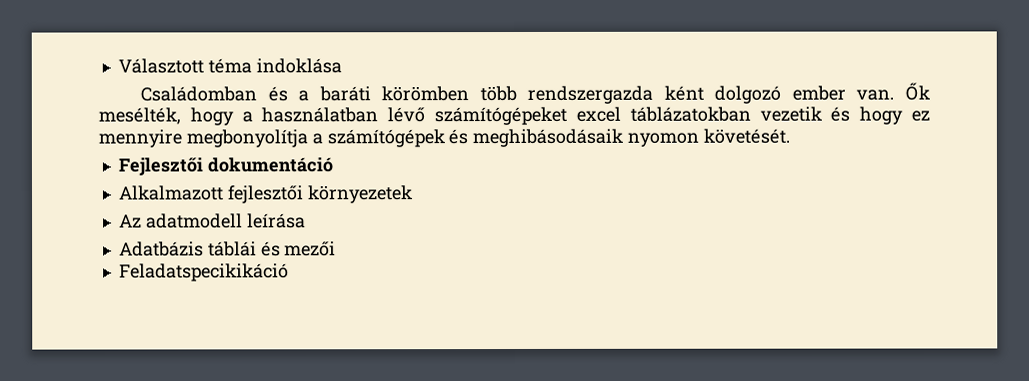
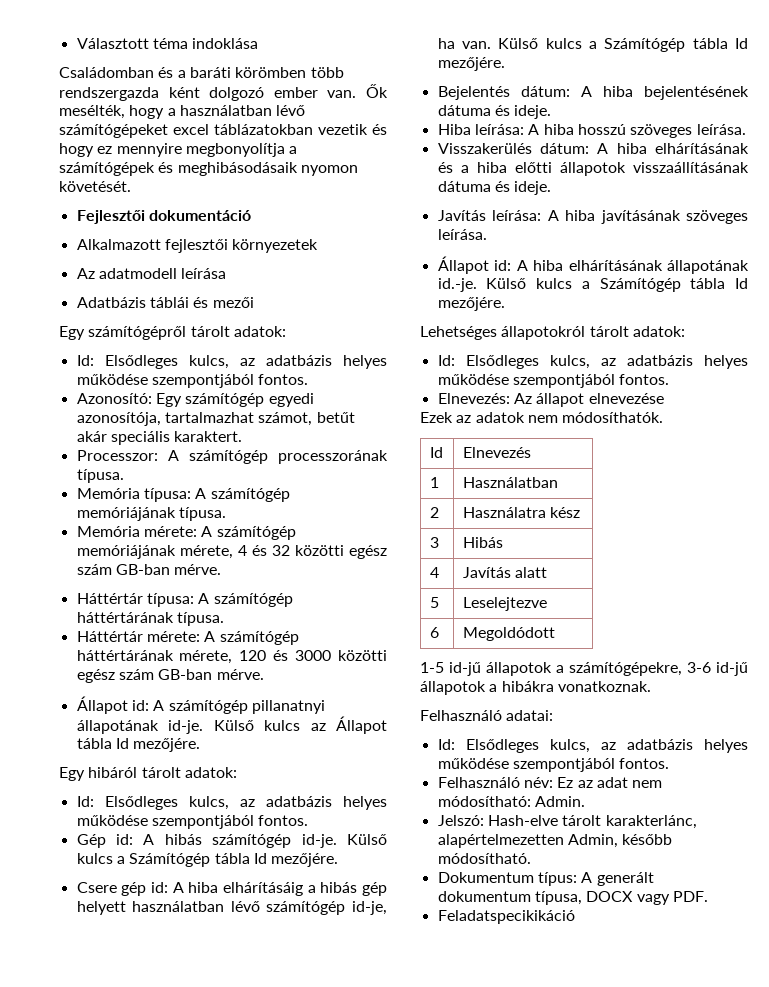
(337, 249) none -> [59,326,286,340] [76,355,388,369] [76,374,309,388] [76,393,314,407] [76,412,355,426] [76,431,243,445] [76,450,388,464] [76,469,124,483] [76,488,290,502] [76,507,226,521] [76,526,296,540] [76,545,387,559] [76,564,222,575] [76,593,293,607] [76,612,224,626] [76,631,299,645] [76,650,387,664] [76,669,264,683] [76,696,325,714] [76,716,387,734] [76,738,201,752] [59,767,237,781] [76,796,388,810] [76,815,309,829] [76,834,387,848] [76,853,339,867] [76,882,388,896] [76,901,387,915] [437,38,748,52] [437,57,505,71] [437,86,749,100] [437,105,552,119] [437,124,746,138] [437,143,749,154] [437,162,749,176] [437,181,552,195] [437,210,748,224] [437,229,487,240] [437,256,749,274] [437,278,748,292] [437,297,505,311] [420,326,685,340] [437,355,748,369] [437,374,670,388] [437,393,664,407] [420,412,664,423] [429,447,443,458] [462,447,531,458] [429,477,439,488] [462,477,558,488] [429,507,439,518] [462,507,581,518] [429,537,439,548] [462,537,503,548] [429,567,439,578] [462,567,548,578] [429,597,439,608] [462,597,547,611] [429,627,439,638] [462,627,555,641] [420,662,748,676] [420,681,651,695] [420,710,554,721] [437,739,748,753] [437,758,670,772] [437,777,663,788] [437,796,585,807] [437,815,697,829] [437,834,673,848] [437,853,531,864] [437,872,654,886] [437,891,708,905] // Egy számítógépről tárolt adatok: // Id: Elsődleges kulcs, az adatbázis helyes működése szempontjából fontos. // Azonosító: Egy számítógép egyedi azonosítója, tartalmazhat számot, betűt akár speciális karaktert. // Processzor: A számítógép processzorának típusa. // Memória típusa: A számítógép memóriájának típusa. // Memória mérete: A számítógép memóriájának mérete, 4 és 32 közötti egész szám GB-ban mérve. // Háttértár típusa: A számítógép háttértárának típusa. // Háttértár mérete: A számítógép háttértárának mérete, 120 és 3000 közötti egész szám GB-ban mérve. // Állapot id: A számítógép pillanatnyi állapotának id-je. Külső kulcs az Állapot tábla Id mezőjére. // Egy hibáról tárolt adatok: // Id: Elsődleges kulcs, az adatbázis helyes működése szempontjából fontos. // Gép id: A hibás számítógép id-je. Külső kulcs a Számítógép tábla Id mezőjére. // Csere gép id: A hiba elhárításáig a hibás gép helyett használatban lévő számítógép id-je, ha van. Külső kulcs a Számítógép tábla Id mezőjére. // Bejelentés dátum: A hiba bejelentésének dátuma és ideje. // Hiba leírása: A hiba hosszú szöveges leírása. // Visszakerülés dátum: A hiba elhárításának és a hiba előtti állapotok visszaállításának dátuma és ideje. // Javítás leírása: A hiba javításának szöveges leírása. // Állapot id: A hiba elhárításának állapotának id.-je. Külső kulcs a Számítógép tábla Id mezőjére. // Lehetséges állapotokról tárolt adatok: // Id: Elsődleges kulcs, az adatbázis helyes működése szempontjából fontos. // Elnevezés: Az állapot elnevezése // Ezek az adatok nem módosíthatók. // Id | Elnevezés // 1 | Használatban // 2 | Használatra kész // 3 | Hibás // 4 | Javítás alatt // 5 | Leselejtezve // 6 | Megoldódott // 1-5 id-jű állapotok a számítógépekre, 3-6 id-jű állapotok a hibákra vonatkoznak. // Felhasználó adatai: // Id: Elsődleges kulcs, az adatbázis helyes működése szempontjából fontos. // Felhasználó név: Ez az adat nem módosítható: Admin. // Jelszó: Hash-elve tárolt karakterlánc, alapértelmezetten Admin, később módosítható. // Dokumentum típus: A generált dokumentum típusa, DOCX vagy PDF.

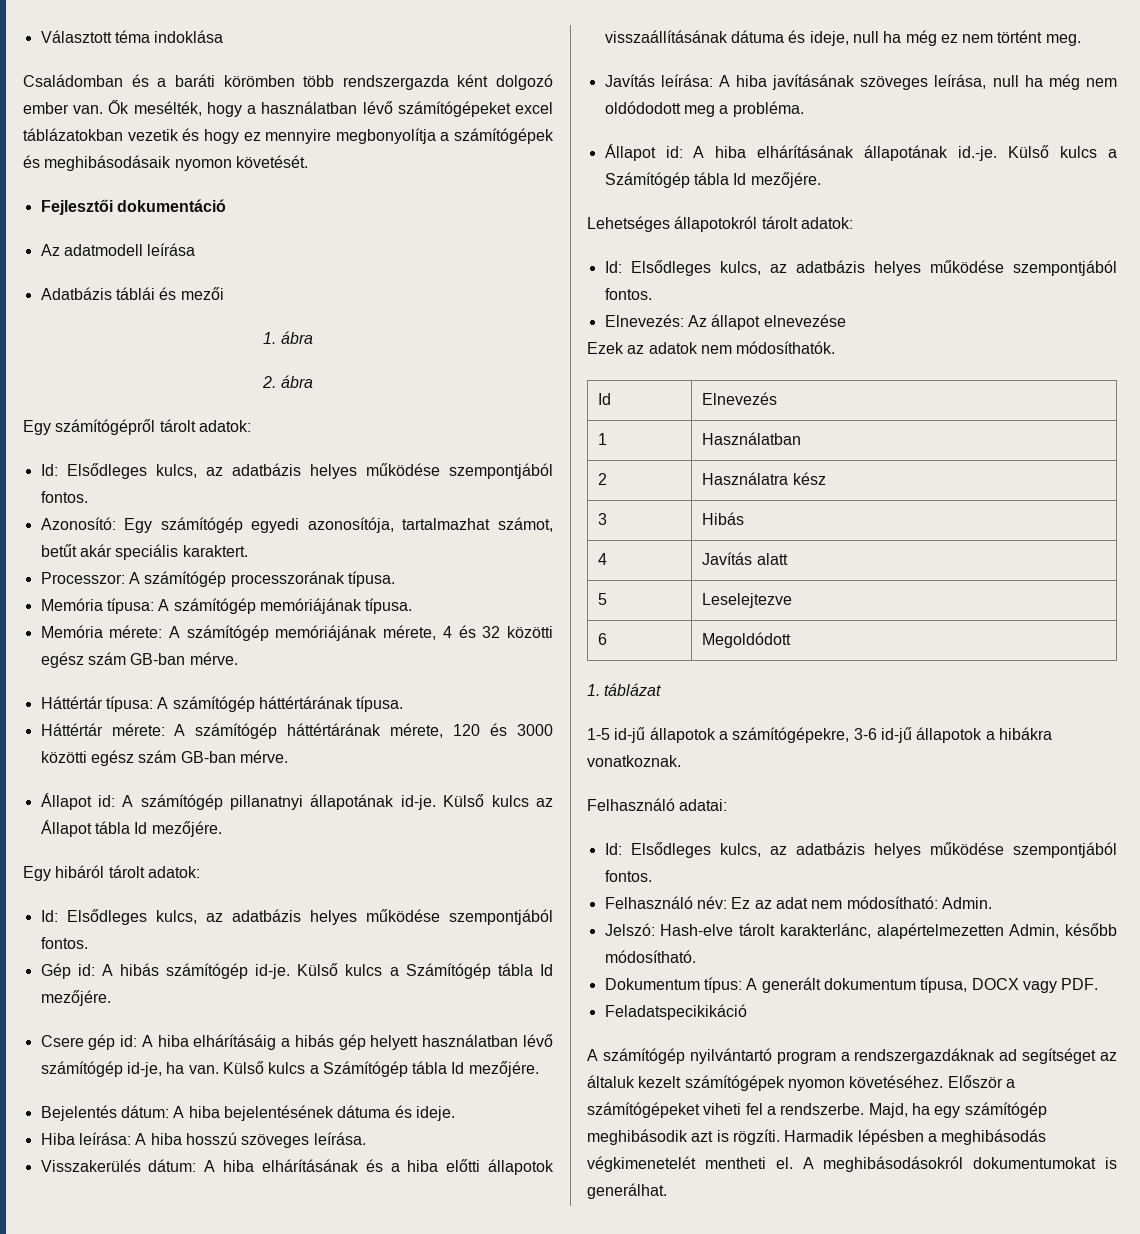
[76,239,319,253] // Alkalmazott fejlesztői környezetek -> (226, 205) none
(254, 302) none -> [263,331,313,344] [262,375,313,388] // 1. ábra // 2. ábra
[514,181,552,195] ideje. -> [809,30,1081,46] ideje, null ha még ez nem történt meg.
[437,229,487,240] leírása. -> [934,74,1117,90] [604,101,804,117] leírása, null ha még nem oldódodott meg a probléma.
(555, 634) none -> [587,683,662,696] // 1. táblázat
(575, 917) none -> [587,1048,1117,1064] [587,1075,1015,1091] [587,1102,1047,1118] [587,1129,1047,1145] [587,1156,1117,1172] [587,1183,667,1199] // A számítógép nyilvántartó program a rendszergazdáknak ad segítséget az általuk kezelt számítógépek nyomon követéséhez. Először a számítógépeket viheti fel a rendszerbe. Majd, ha egy számítógép meghibásodik azt is rögzíti. Harmadik lépésben a meghibásodás végkimenetelét mentheti el. A meghibásodásokról dokumentumokat is generálhat.

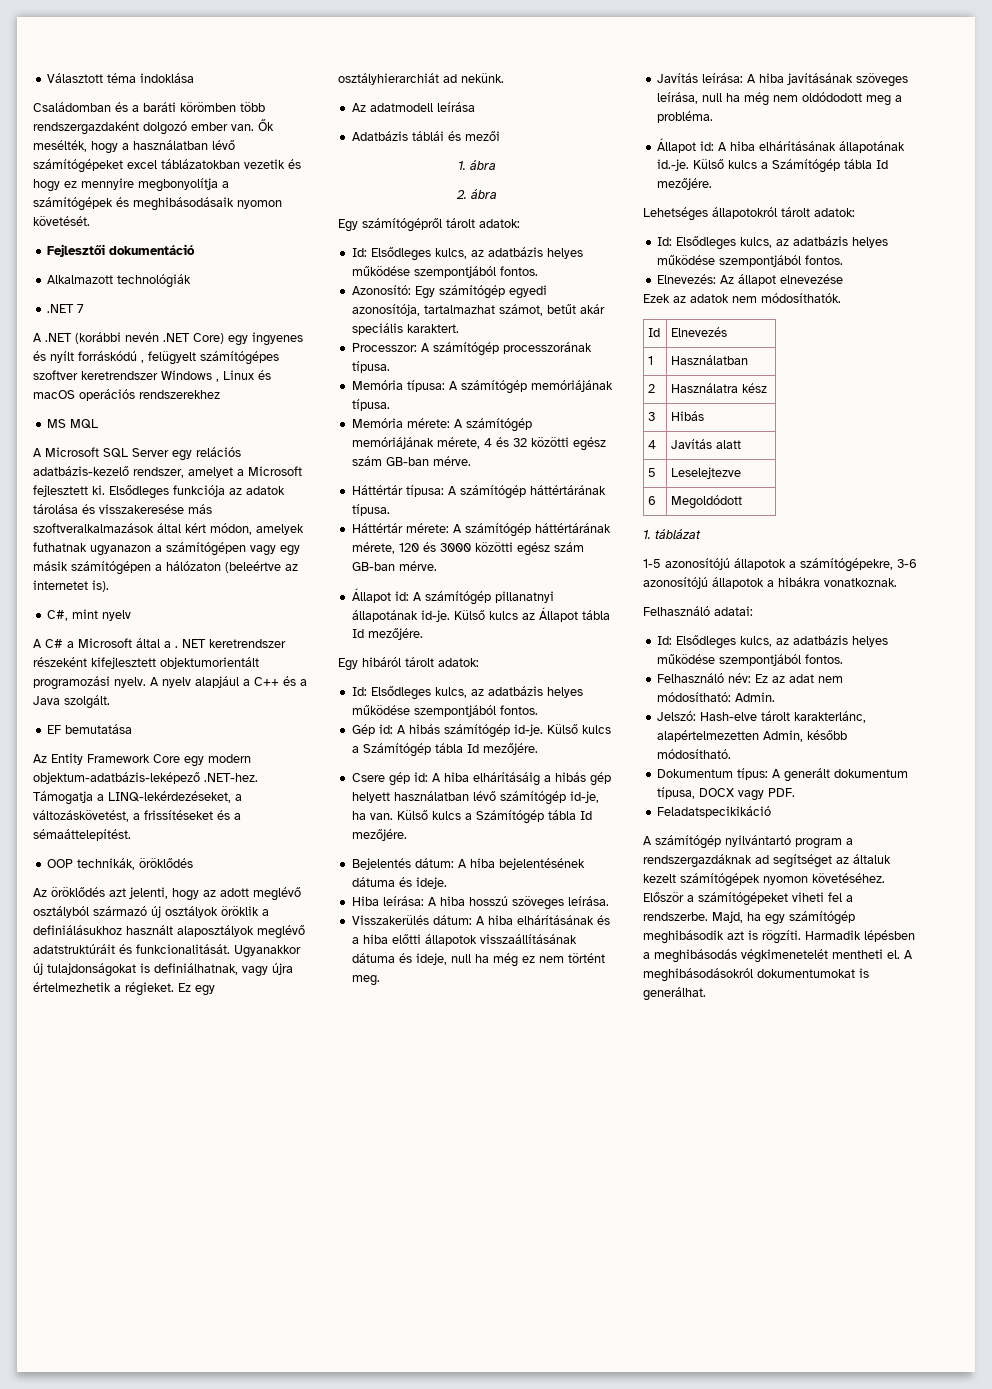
[342,74,489,90] rendszergazda ként -> [33,121,139,135] rendszergazdaként
(226, 205) none -> [46,274,191,288] [46,304,84,313] [33,332,303,346] [33,351,279,365] [33,370,271,382] [33,389,220,401] [46,419,98,429] [33,447,241,461] [33,466,302,478] [33,485,285,499] [33,504,212,514] [33,523,304,535] [33,542,300,556] [33,561,298,575] [33,580,109,592] [46,609,131,621] [33,638,286,648] [33,657,259,669] [33,676,307,690] [33,695,110,709] [46,724,132,734] [33,753,251,767] [33,772,258,784] [33,791,242,805] [33,810,241,822] [33,829,131,841] [46,858,193,870] [33,887,301,901] [33,906,269,918] [33,925,305,939] [33,944,301,958] [33,963,293,977] [33,982,215,996] [338,73,504,85] // Alkalmazott technológiák // .NET 7 // A .NET (korábbi nevén .NET Core) egy ingyenes és nyílt forráskódú , felügyelt számítógépes szoftver keretrendszer Windows , Linux és macOS operációs rendszerekhez // MS MQL // A Microsoft SQL Server egy relációs adatbázis-kezelő rendszer, amelyet a Microsoft fejlesztett ki. Elsődleges funkciója az adatok tárolása és visszakeresése más szoftveralkalmazások által kért módon, amelyek futhatnak ugyanazon a számítógépen vagy egy másik számítógépen a hálózaton (beleértve az internetet is). // C#, mint nyelv // A C# a Microsoft által a . NET keretrendszer részeként kifejlesztett objektumorientált programozási nyelv. A nyelv alapjául a C++ és a Java szolgált. // EF bemutatása // Az Entity Framework Core egy modern objektum-adatbázis-leképező .NET-hez. Támogatja a LINQ-lekérdezéseket, a változáskövetést, a frissítéseket és a sémaáttelepítést. // OOP technikák, öröklődés // Az öröklődés azt jelenti, hogy az adott meglévő osztályból származó új osztályok öröklik a definiálásukhoz használt alaposztályok meglévő adatstruktúráit és funkcionalitását. Ugyanakkor új tulajdonságokat is definiálhatnak, vagy újra értelmezhetik a régieket. Ez egy osztályhierarchiát ad nekünk.
[614,727,646,743] id-jű -> [665,558,730,570] azonosítójú
[880,727,912,743] id-jű -> [643,577,708,589] azonosítójú

